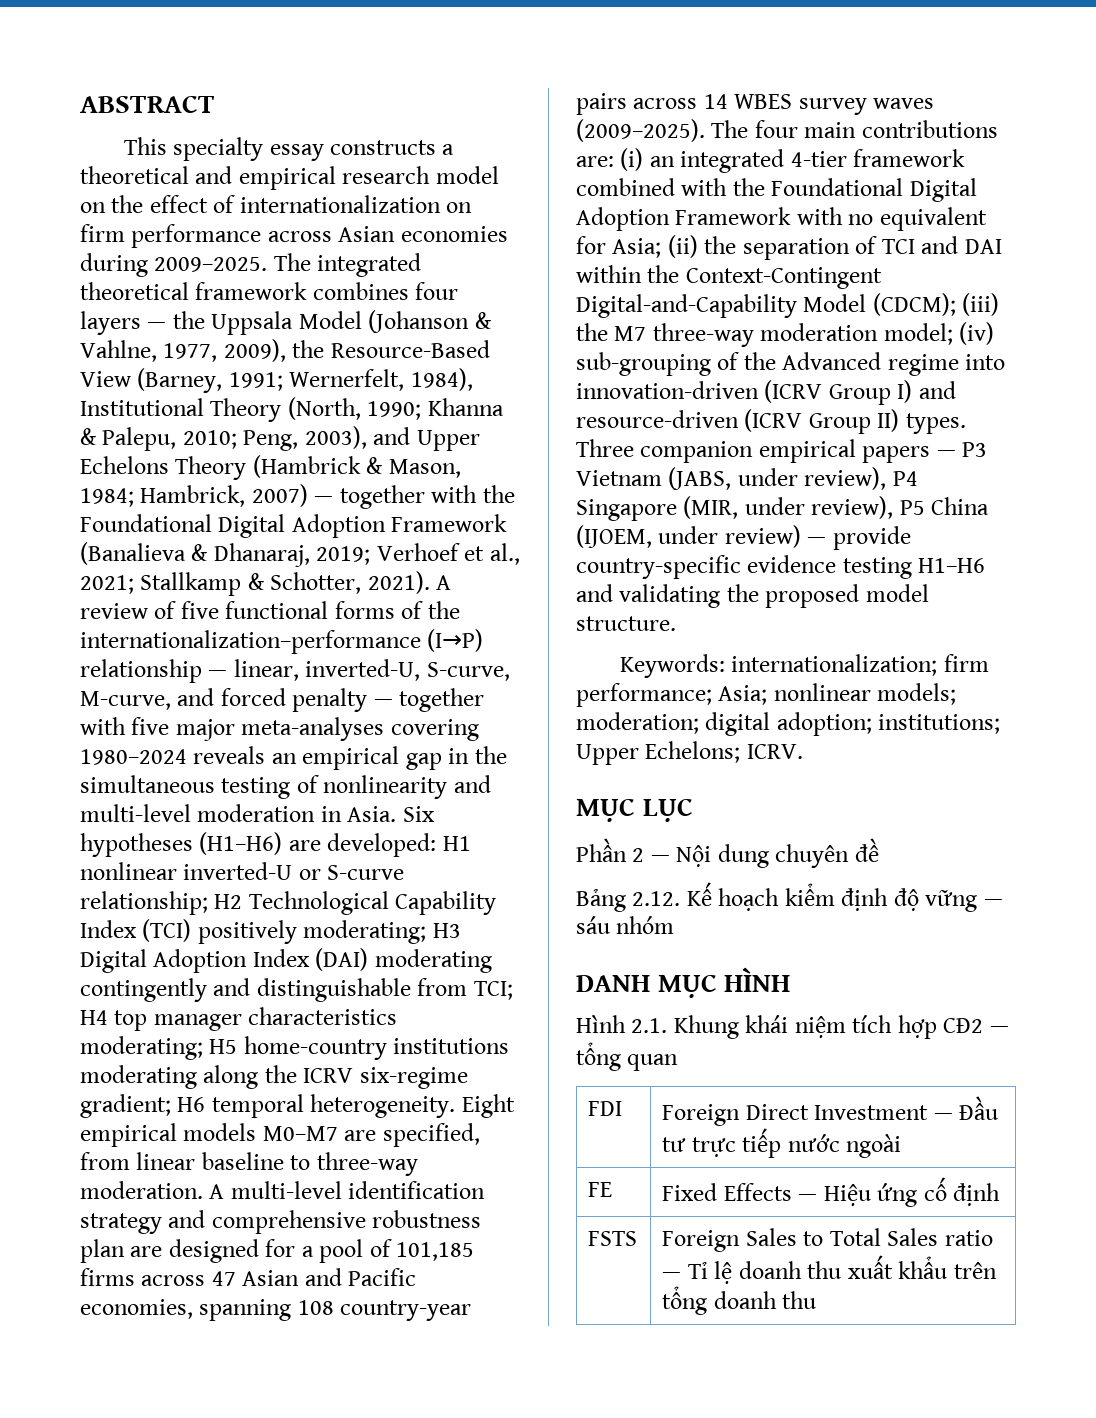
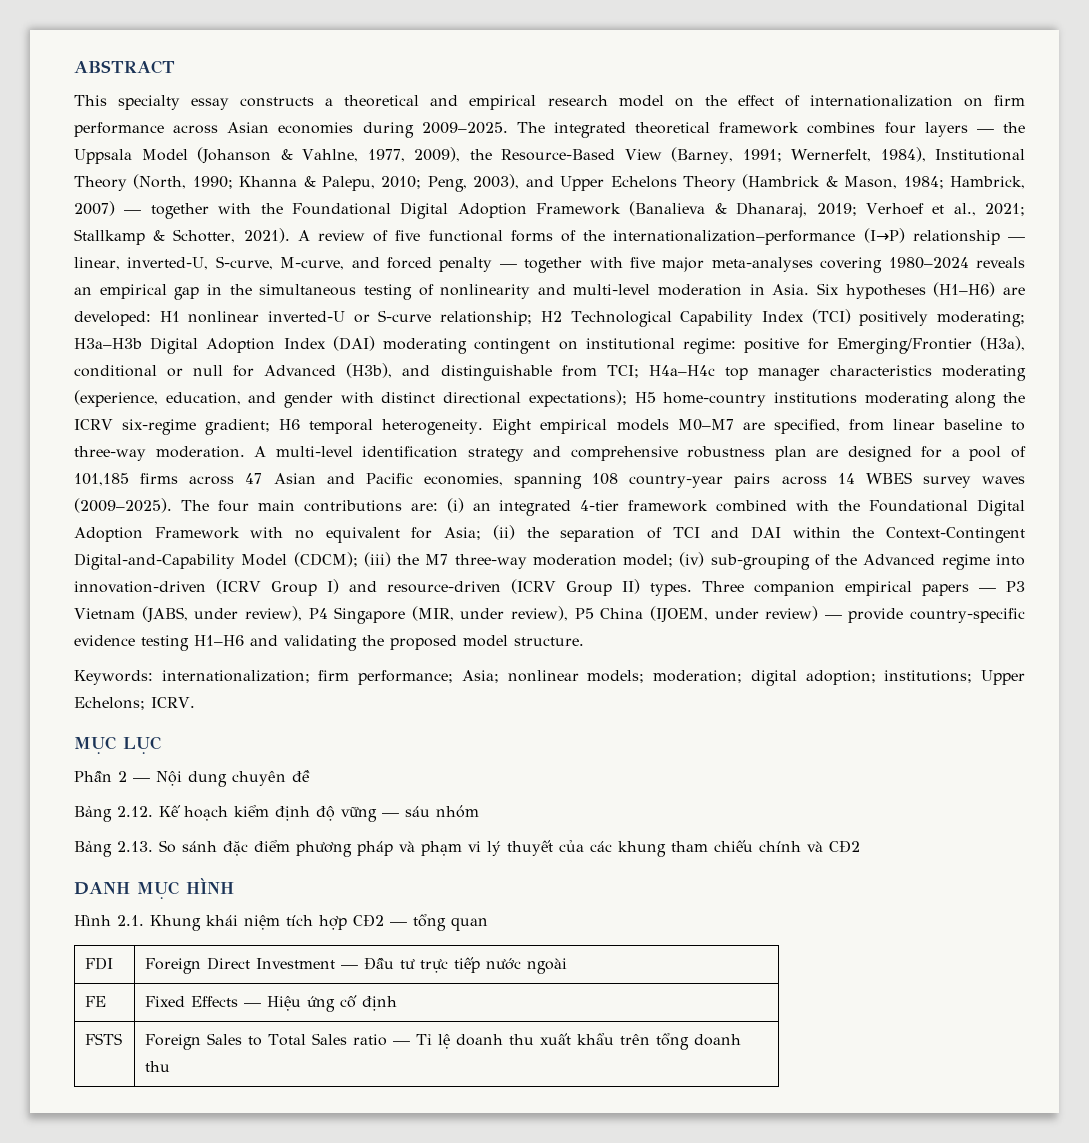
[432,923,461,938] H3 -> [74,338,142,349] H3a–H3b
[80,978,207,1002] contingently -> [474,336,1026,354] [74,363,393,378] contingent on institutional regime: positive for Emerging/Frontier (H3a), conditional or null for Advanced (H3b),
[80,1010,108,1025] H4 -> [648,365,715,376] H4a–H4c
[80,1036,203,1060] moderating; -> [941,365,1026,381] [74,390,627,408] moderating (experience, education, and gender with distinct directional expectations);
(675, 925) none -> [74,840,860,857] // Bảng 2.13. So sánh đặc điểm phương pháp và phạm vi lý thuyết của các khung tham chiếu chính và CĐ2

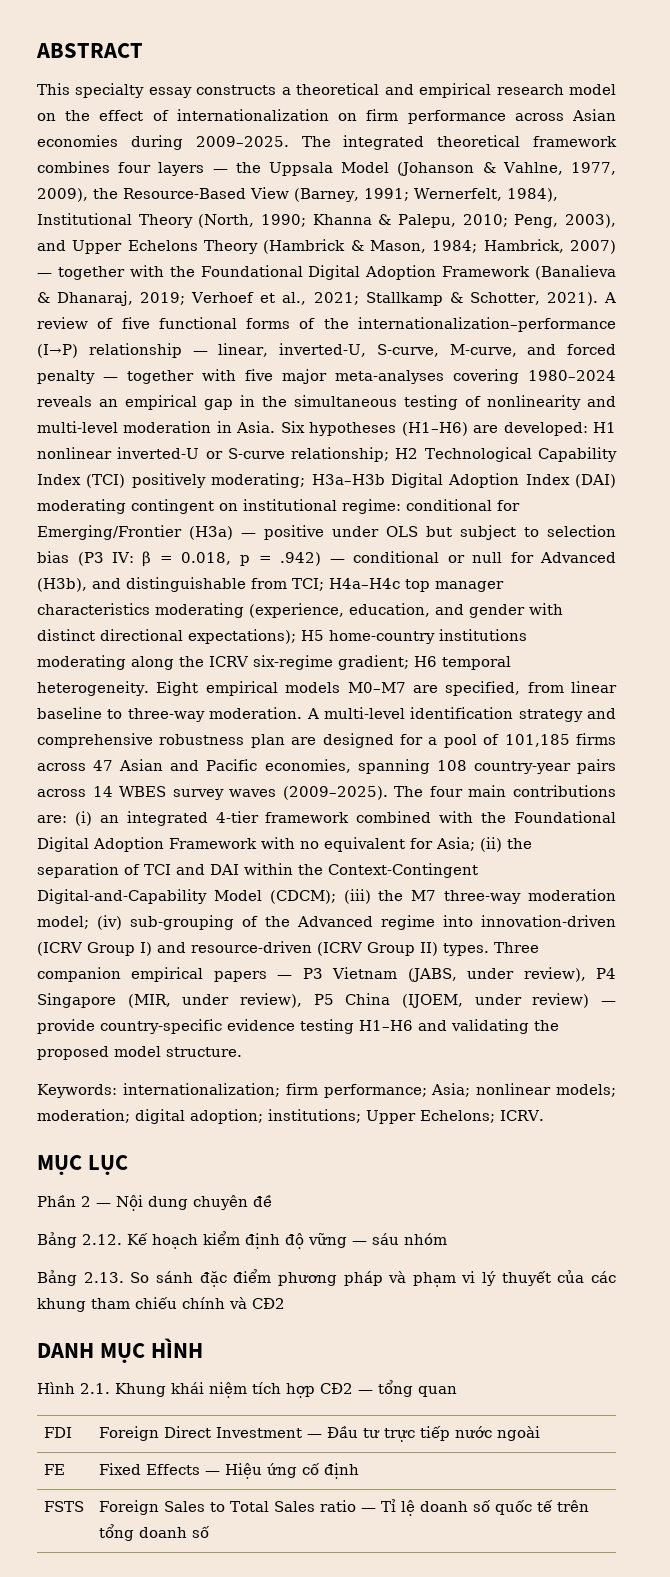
[744,338,800,353] positive -> [406,499,492,511] conditional
[980,336,1026,351] (H3a), -> [189,525,616,540] [37,551,345,567] (H3a) — positive under OLS but subject to selection bias (P3 IV: β = 0.018, p = .942) —
[509,1033,615,1045] thu xuất khẩu -> [473,1500,554,1515] số quốc tế
[145,1061,171,1072] thu -> [192,1526,211,1538] số

